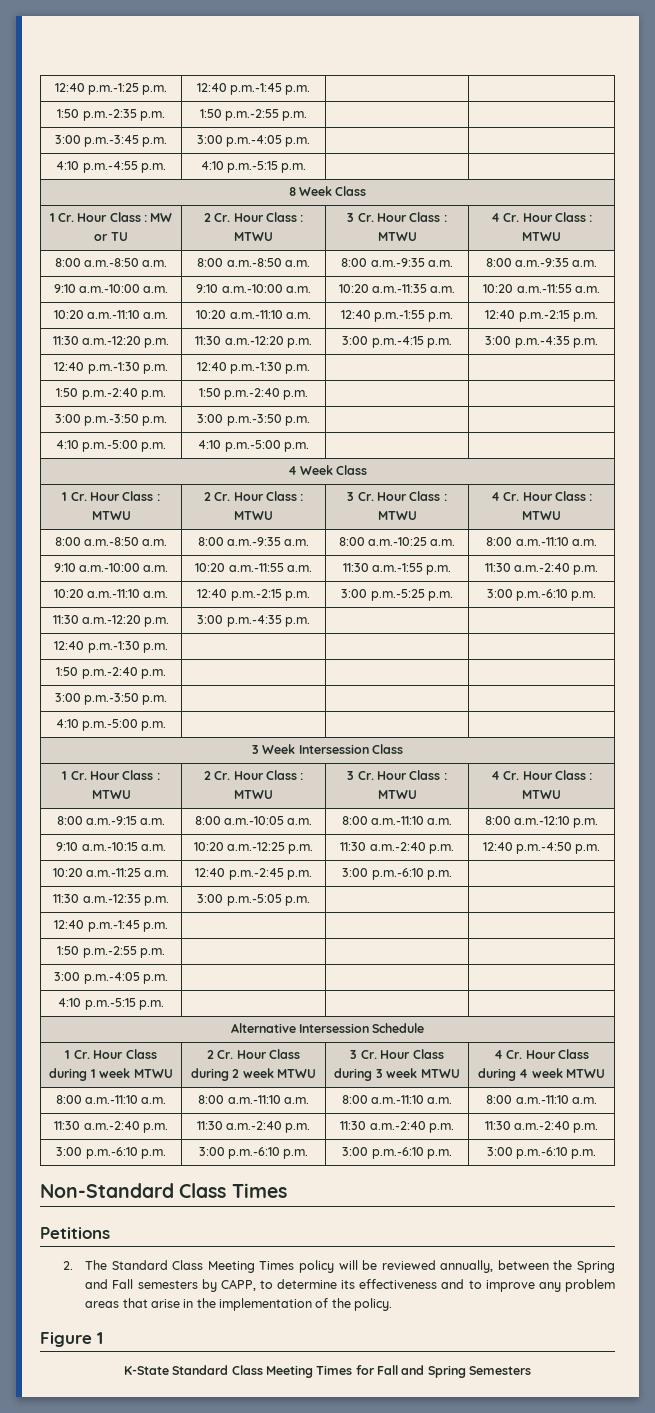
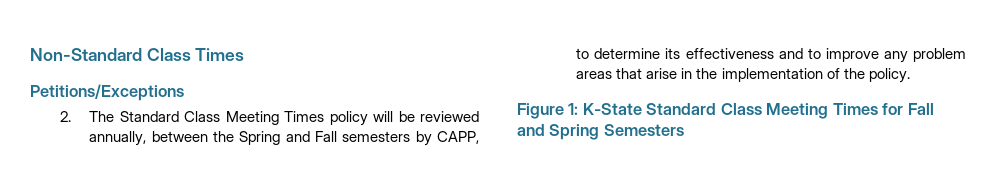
[54,83,168,95] [196,83,311,95] [57,109,165,121] [199,109,308,121] [54,135,168,147] [196,135,311,147] [56,161,166,173] [200,161,307,173] [288,186,367,196] [49,212,173,222] [94,232,128,241] [203,212,304,222] [234,232,273,241] [347,212,447,222] [377,232,417,241] [490,212,593,222] [522,232,561,241] [54,258,168,267] [197,258,310,267] [341,258,453,267] [485,258,598,267] [53,284,169,293] [196,284,311,293] [338,284,456,293] [483,284,600,293] [53,310,169,319] [196,310,311,319] [340,310,454,322] [485,310,598,322] [52,336,170,348] [195,336,312,348] [342,336,452,348] [485,336,598,348] [54,362,168,374] [196,362,311,374] [56,388,166,400] [198,388,309,400] [54,414,168,426] [197,414,310,426] [55,440,167,452] [198,440,309,452] [287,465,368,475] [62,491,160,501] [91,511,131,520] [203,491,304,501] [234,511,273,520] [347,491,447,501] [377,511,417,520] [490,491,593,501] [522,511,561,520] [54,537,168,546] [197,537,310,546] [338,537,456,546] [486,537,597,546] [53,563,169,572] [195,563,312,572] [342,563,452,575] [484,563,599,575] [53,589,169,598] [197,589,310,601] [341,589,453,601] [486,589,597,601] [52,615,170,627] [197,615,310,627] [54,641,168,653] [56,667,166,679] [54,693,168,705] [55,719,167,731] [251,744,404,754] [62,770,160,780] [91,790,131,799] [203,770,304,780] [234,790,273,799] [347,770,447,780] [377,790,417,799] [490,770,593,780] [522,790,561,799] [56,816,166,825] [194,816,313,825] [341,816,453,825] [484,816,599,828] [56,842,166,851] [193,842,314,854] [340,842,454,854] [482,842,601,854] [52,868,170,877] [195,868,312,880] [342,868,452,880] [53,894,169,906] [197,894,310,906] [54,920,168,932] [57,946,165,958] [54,972,168,984] [58,998,164,1010] [230,1023,425,1033] [65,1049,157,1059] [49,1068,173,1081] [206,1049,301,1059] [190,1068,317,1081] [350,1049,444,1059] [334,1068,460,1081] [493,1049,590,1059] [477,1068,606,1081] [55,1095,167,1104] [198,1095,309,1104] [341,1095,453,1104] [486,1095,597,1104] [54,1121,168,1133] [196,1121,311,1133] [340,1121,454,1133] [484,1121,599,1133] [56,1147,166,1159] [198,1147,309,1159] [342,1147,452,1159] [486,1147,597,1159] 12:40 p.m.-1:25 p.m. | 12:40 p.m.-1:45 p.m. | | // 1:50 p.m.-2:35 p.m. | 1:50 p.m.-2:55 p.m. | | // 3:00 p.m.-3:45 p.m. | 3:00 p.m.-4:05 p.m. | | // 4:10 p.m.-4:55 p.m. | 4:10 p.m.-5:15 p.m. | | // 8 Week Class // 1 Cr. Hour Class : MW or TU | 2 Cr. Hour Class : MTWU | 3 Cr. Hour Class : MTWU | 4 Cr. Hour Class : MTWU // 8:00 a.m.-8:50 a.m. | 8:00 a.m.-8:50 a.m. | 8:00 a.m.-9:35 a.m. | 8:00 a.m.-9:35 a.m. // 9:10 a.m.-10:00 a.m. | 9:10 a.m.-10:00 a.m. | 10:20 a.m.-11:35 a.m. | 10:20 a.m.-11:55 a.m. // 10:20 a.m.-11:10 a.m. | 10:20 a.m.-11:10 a.m. | 12:40 p.m.-1:55 p.m. | 12:40 p.m.-2:15 p.m. // 11:30 a.m.-12:20 p.m. | 11:30 a.m.-12:20 p.m. | 3:00 p.m.-4:15 p.m. | 3:00 p.m.-4:35 p.m. // 12:40 p.m.-1:30 p.m. | 12:40 p.m.-1:30 p.m. | | // 1:50 p.m.-2:40 p.m. | 1:50 p.m.-2:40 p.m. | | // 3:00 p.m.-3:50 p.m. | 3:00 p.m.-3:50 p.m. | | // 4:10 p.m.-5:00 p.m. | 4:10 p.m.-5:00 p.m. | | // 4 Week Class // 1 Cr. Hour Class : MTWU | 2 Cr. Hour Class : MTWU | 3 Cr. Hour Class : MTWU | 4 Cr. Hour Class : MTWU // 8:00 a.m.-8:50 a.m. | 8:00 a.m.-9:35 a.m. | 8:00 a.m.-10:25 a.m. | 8:00 a.m.-11:10 a.m. // 9:10 a.m.-10:00 a.m. | 10:20 a.m.-11:55 a.m. | 11:30 a.m.-1:55 p.m. | 11:30 a.m.-2:40 p.m. // 10:20 a.m.-11:10 a.m. | 12:40 p.m.-2:15 p.m. | 3:00 p.m.-5:25 p.m. | 3:00 p.m.-6:10 p.m. // 11:30 a.m.-12:20 p.m. | 3:00 p.m.-4:35 p.m. | | // 12:40 p.m.-1:30 p.m. | | | // 1:50 p.m.-2:40 p.m. | | | // 3:00 p.m.-3:50 p.m. | | | // 4:10 p.m.-5:00 p.m. | | | // 3 Week Intersession Class // 1 Cr. Hour Class : MTWU | 2 Cr. Hour Class : MTWU | 3 Cr. Hour Class : MTWU | 4 Cr. Hour Class : MTWU // 8:00 a.m.-9:15 a.m. | 8:00 a.m.-10:05 a.m. | 8:00 a.m.-11:10 a.m. | 8:00 a.m.-12:10 p.m. // 9:10 a.m.-10:15 a.m. | 10:20 a.m.-12:25 p.m. | 11:30 a.m.-2:40 p.m. | 12:40 p.m.-4:50 p.m. // 10:20 a.m.-11:25 a.m. | 12:40 p.m.-2:45 p.m. | 3:00 p.m.-6:10 p.m. | // 11:30 a.m.-12:35 p.m. | 3:00 p.m.-5:05 p.m. | | // 12:40 p.m.-1:45 p.m. | | | // 1:50 p.m.-2:55 p.m. | | | // 3:00 p.m.-4:05 p.m. | | | // 4:10 p.m.-5:15 p.m. | | | // Alternative Intersession Schedule // 1 Cr. Hour Class during 1 week MTWU | 2 Cr. Hour Class during 2 week MTWU | 3 Cr. Hour Class during 3 week MTWU | 4 Cr. Hour Class during 4 week MTWU // 8:00 a.m.-11:10 a.m. | 8:00 a.m.-11:10 a.m. | 8:00 a.m.-11:10 a.m. | 8:00 a.m.-11:10 a.m. // 11:30 a.m.-2:40 p.m. | 11:30 a.m.-2:40 p.m. | 11:30 a.m.-2:40 p.m. | 11:30 a.m.-2:40 p.m. // 3:00 p.m.-6:10 p.m. | 3:00 p.m.-6:10 p.m. | 3:00 p.m.-6:10 p.m. | 3:00 p.m.-6:10 p.m. // -> (30, 54) none
[40,1227,110,1239] Petitions -> [30,84,184,101] Petitions/Exceptions
[97,1332,103,1344] 1 // -> [568,103,579,115] 1:

